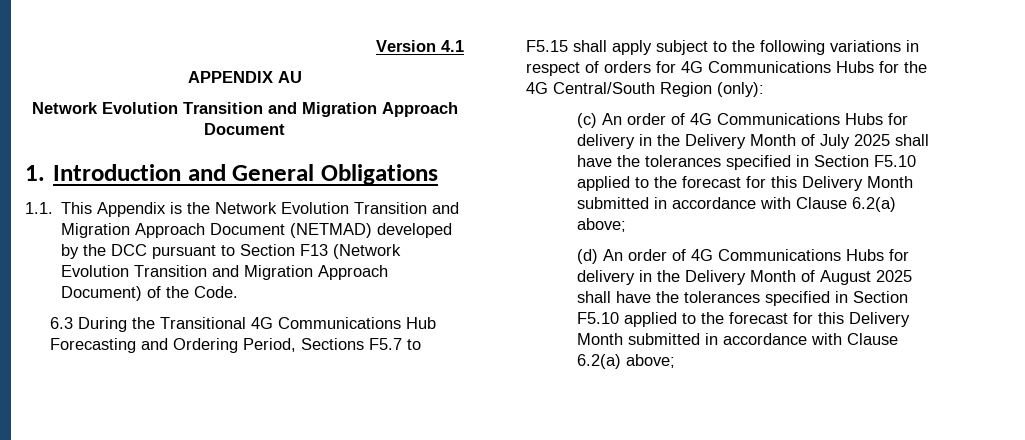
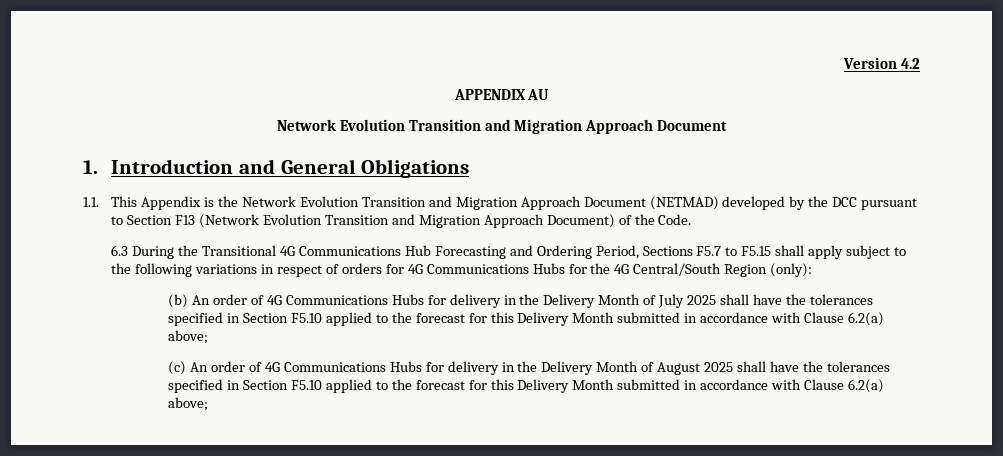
[441,40,464,52] 4.1 -> [901,58,920,69] 4.2
[577,113,598,128] (c) -> [168,294,189,308] (b)
[577,249,599,264] (d) -> [168,361,187,375] (c)

